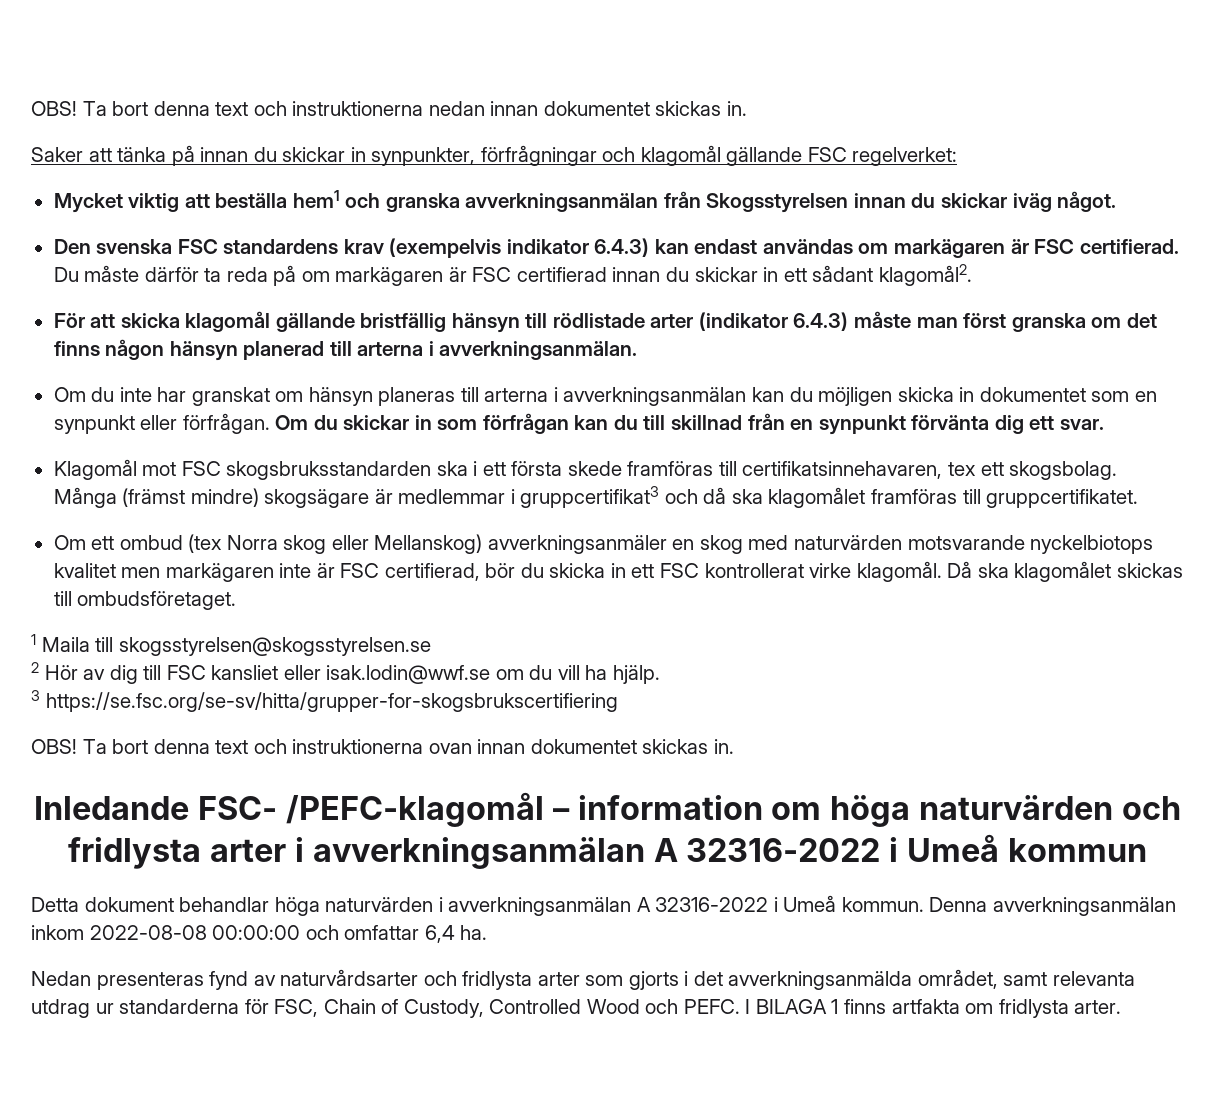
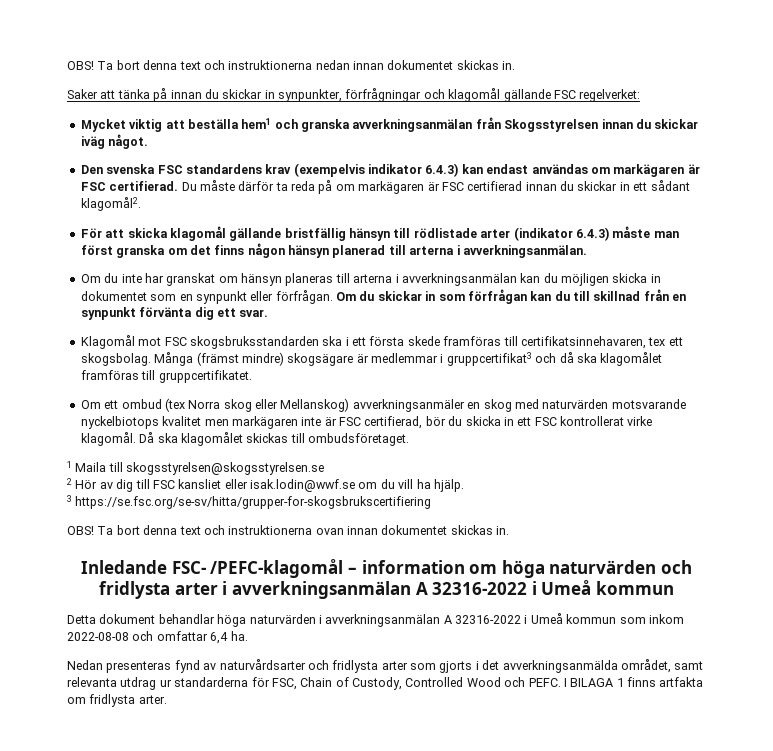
[841,897,1176,916] kommun. Denna avverkningsanmälan -> [566,614,646,624] kommun som
[212,925,301,940] 00:00:00 -> (129, 636) none

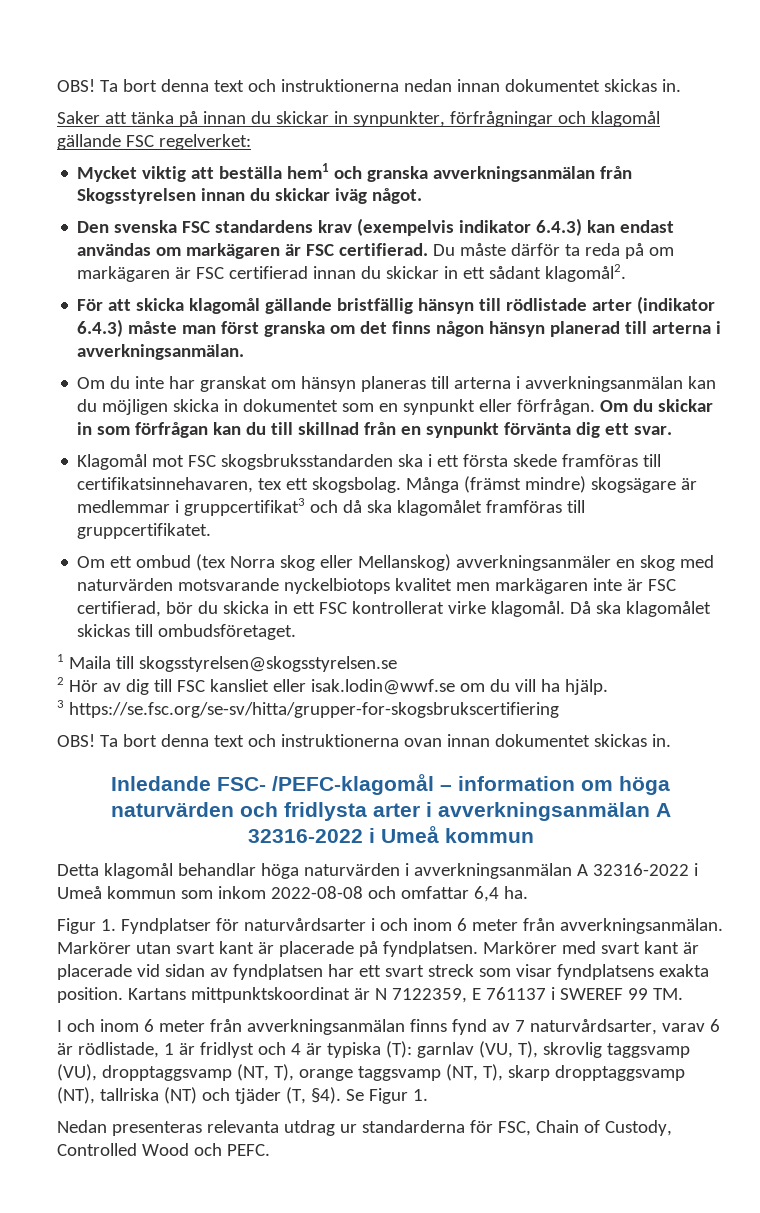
[99,614,156,624] dokument -> [103,863,173,879] klagomål
[67,659,704,673] Nedan presenteras fynd av naturvårdsarter och fridlysta arter som gjorts i det avverkningsanmälda området, samt -> [57,918,723,934] [57,941,699,957] [57,964,709,980] [57,987,683,1003] [57,1019,720,1035] [57,1041,690,1058] [57,1064,685,1081] [57,1087,428,1104] [57,1120,202,1136] Figur 1. Fyndplatser för naturvårdsarter i och inom 6 meter från avverkningsanmälan. Markörer utan svart kant är placerade på fyndplatsen. Markörer med svart kant är placerade vid sidan av fyndplatsen har ett svart streck som visar fyndplatsens exakta position. Kartans mittpunktskoordinat är N 7122359, E 761137 i SWEREF 99 TM. // I och inom 6 meter från avverkningsanmälan finns fynd av 7 naturvårdsarter, varav 6 är rödlistade, 1 är fridlyst och 4 är typiska (T): garnlav (VU, T), skrovlig taggsvamp (VU), dropptaggsvamp (NT, T), orange taggsvamp (NT, T), skarp dropptaggsvamp (NT), tallriska (NT) och tjäder (T, §4). Se Figur 1. // Nedan presenteras
[563,677,704,687] [67,694,167,707] I BILAGA 1 finns artfakta om fridlysta arter. -> (270, 1150) none

